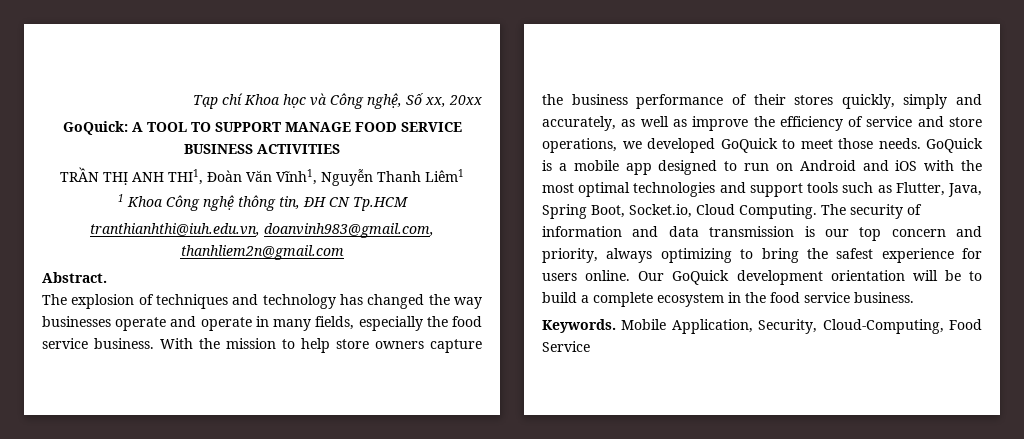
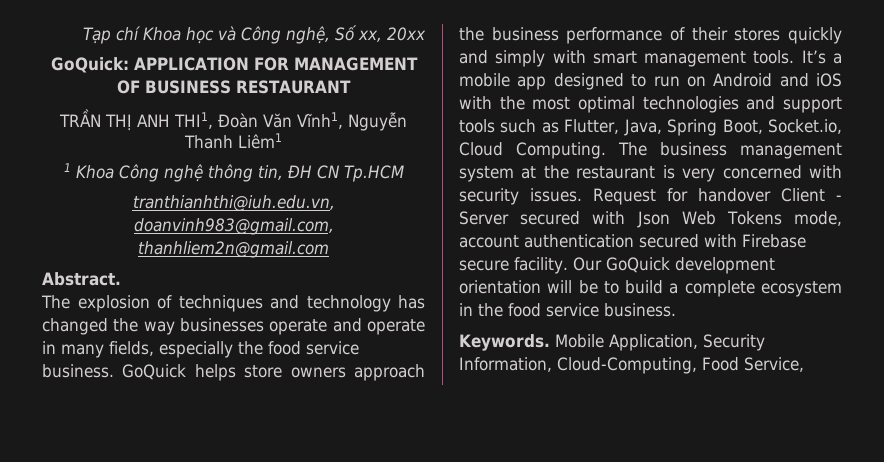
[131,122,462,132] [184,144,340,154] A TOOL TO SUPPORT MANAGE FOOD SERVICE BUSINESS ACTIVITIES -> [133,57,418,71] [117,80,352,94] APPLICATION FOR MANAGEMENT OF BUSINESS RESTAURANT
[160,338,330,353] With the mission to help -> [122,364,236,381] GoQuick helps
[430,339,482,353] capture -> [354,364,425,381] approach
[841,94,982,109] [542,116,983,131] [542,138,983,153] [542,160,552,171] quickly, simply and accurately, as well as improve the efficiency of service and store operations, we developed GoQuick to meet those needs. GoQuick is -> [788,27,842,44] [459,50,826,67] quickly and simply with smart management tools. It’s
[850,204,922,219] [542,226,982,241] [542,248,982,263] [542,270,631,281] security of information and data transmission is our top concern and priority, always optimizing to bring the safest experience for users online. -> [660,142,842,159] [459,165,842,182] [459,188,842,205] [459,211,842,228] [459,234,806,248] [459,257,568,274] business management system at the restaurant is very concerned with security issues. Request for handover Client - Server secured with Json Web Tokens mode, account authentication secured with Firebase secure facility.
[758,319,818,334] Security, -> [703,334,765,351] [459,357,552,372] Security Information,
[542,341,590,352] Service -> [744,357,804,372] Service,

